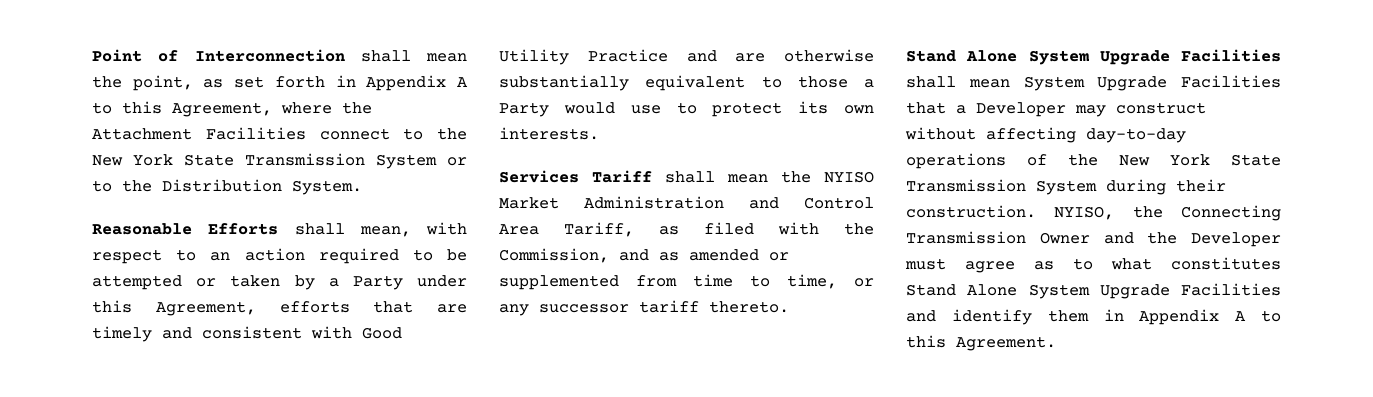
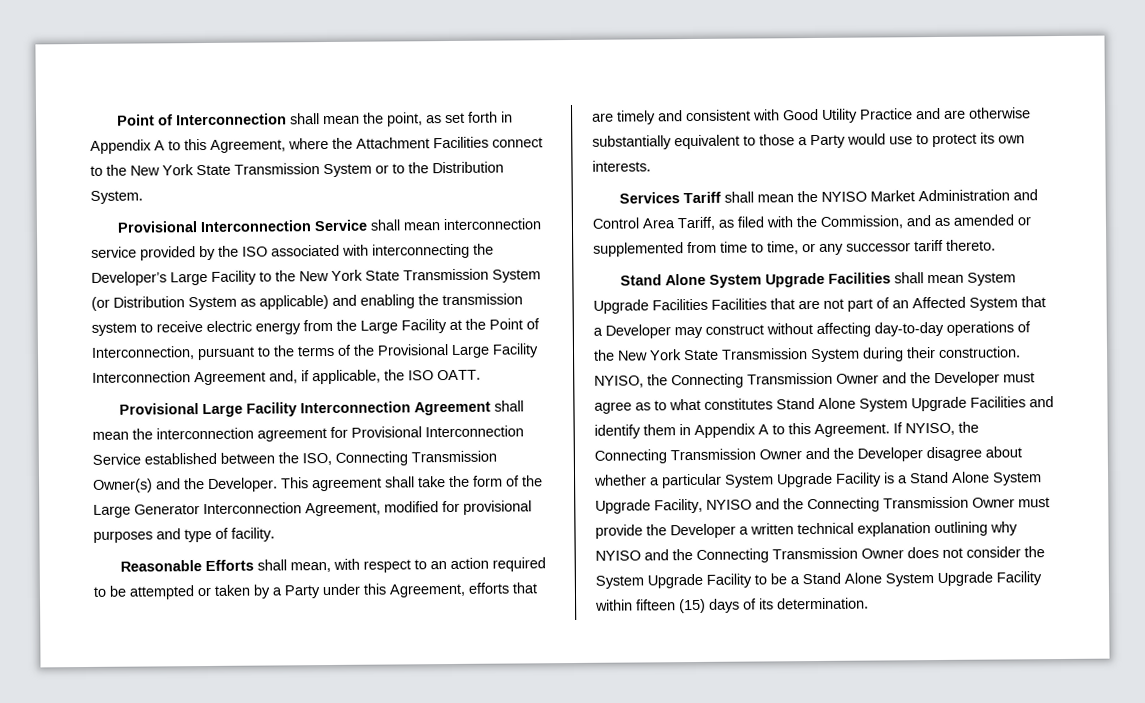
(362, 187) none -> [116,218,541,233] [91,243,494,261] [91,268,541,286] [91,293,523,311] [91,318,540,336] [91,343,539,361] [92,369,481,386] [118,400,524,418] [92,425,524,442] [92,450,497,466] [93,475,543,493] [93,500,532,518] [93,527,275,543] // Provisional Interconnection Service shall mean interconnection service provided by the ISO associated with interconnecting the Developer’s Large Facility to the New York State Transmission System (or Distribution System as applicable) and enabling the transmission system to receive electric energy from the Large Facility at the Point of Interconnection, pursuant to the terms of the Provisional Large Facility Interconnection Agreement and, if applicable, the ISO OATT. // Provisional Large Facility Interconnection Agreement shall mean the interconnection agreement for Provisional Interconnection Service established between the ISO, Connecting Transmission Owner(s) and the Developer. This agreement shall take the form of the Large Generator Interconnection Agreement, modified for provisional purposes and type of facility.
(1281, 81) none -> [711,296,1018,312] Facilities that are not part of an Affected System
(1056, 343) none -> [893,421,979,436] [594,446,1022,464] [594,471,1042,489] [595,496,1050,514] [595,521,1018,539] [595,546,1045,563] [595,571,1042,589] [595,597,869,614] If NYISO, the Connecting Transmission Owner and the Developer disagree about whether a particular System Upgrade Facility is a Stand Alone System Upgrade Facility, NYISO and the Connecting Transmission Owner must provide the Developer a written technical explanation outlining why NYISO and the Connecting Transmission Owner does not consider the System Upgrade Facility to be a Stand Alone System Upgrade Facility within fifteen (15) days of its determination.

